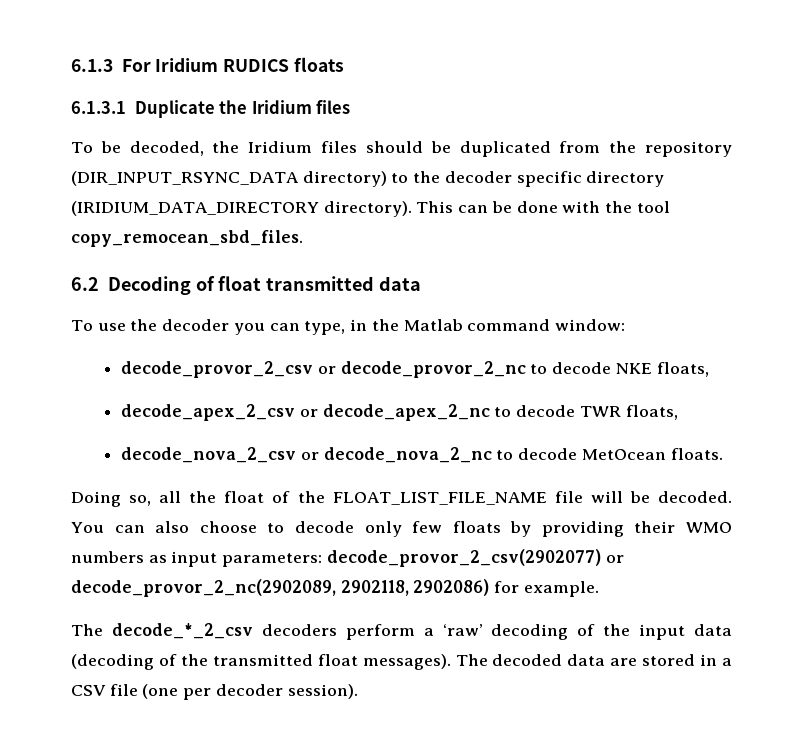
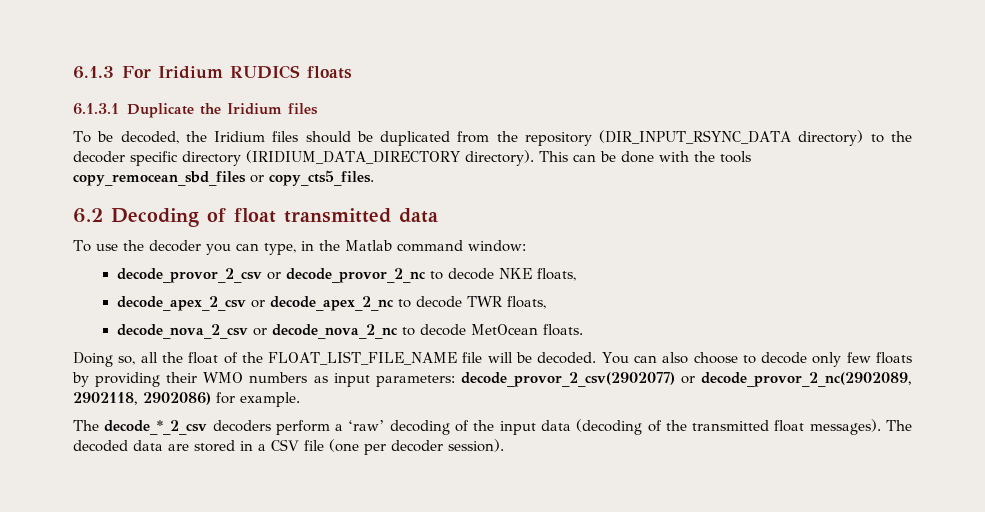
[636,201,670,213] [71,230,303,247] tool copy_remocean_sbd_files. -> [719,151,751,163] [73,170,374,186] tools copy_remocean_sbd_files or copy_cts5_files.

